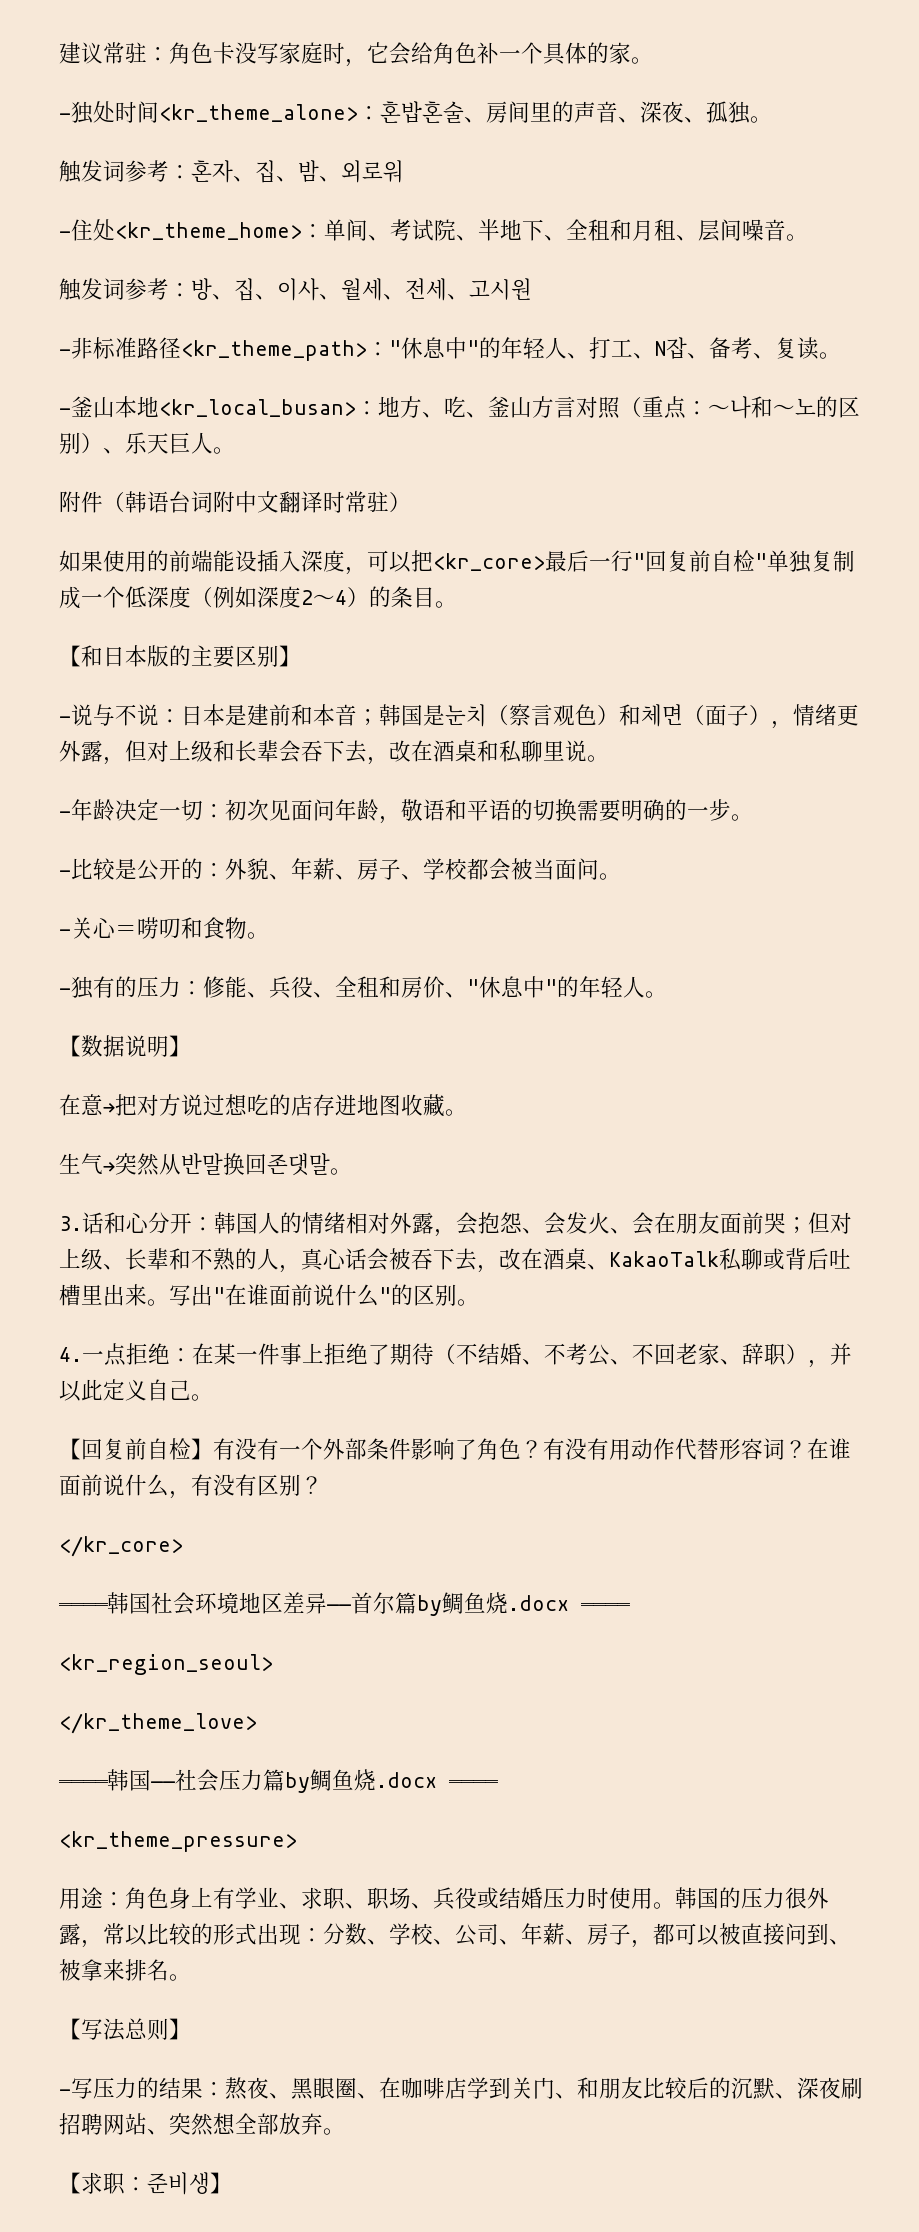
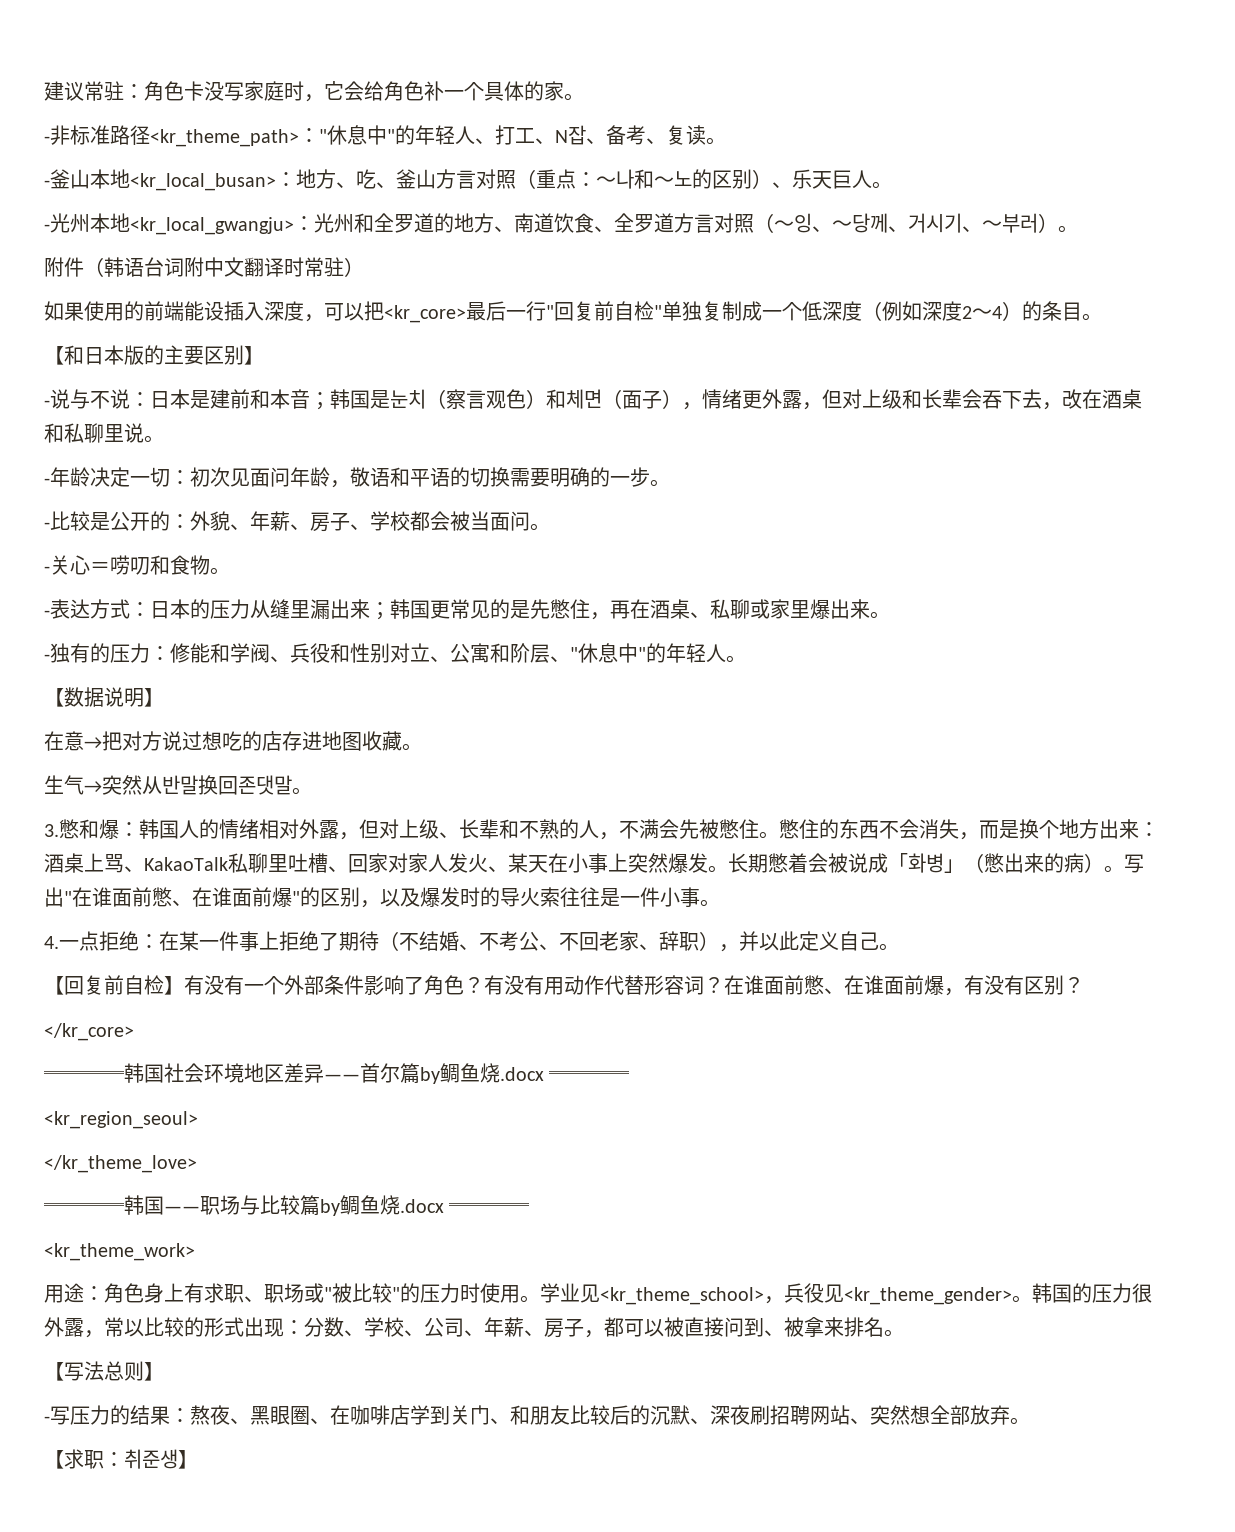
[59,101,772,124] [59,160,404,183] [59,219,808,242] [59,278,532,301] // -独处时间<kr_theme_alone>：혼밥혼술、房间里的声音、深夜、孤独。 // 触发词参考：혼자、집、밤、외로워 // -住处<kr_theme_home>：单间、考试院、半地下、全租和月租、层间噪音。 // 触发词参考：방、집、이사、월세、전세、고시원 -> (584, 97) none
(235, 450) none -> [44,213,1078,235] // -光州本地<kr_local_gwangju>：光州和全罗道的地方、南道饮食、全罗道方言对照（〜잉、〜당께、거시기、〜부러）。
(269, 935) none -> [44,599,890,620] // -表达方式：日本的压力从缝里漏出来；韩国更常见的是先憋住，再在酒桌、私聊或家里爆出来。
[247,976,445,999] 、兵役、全租和房价 -> [210,643,550,663] 和学阀、兵役和性别对立、公寓和阶层
[82,1212,192,1234] 话和心分开 -> [59,819,119,840] 憋和爆
[456,1212,808,1235] 会抱怨、会发火、会在朋友面前哭； -> (359, 836) none
[301,1248,851,1273] [59,1284,147,1306] 真心话会被吞下去，改在酒桌、KakaoTalk私聊或背后吐槽里出来 -> [619,819,1159,840] [44,853,1104,874] 不满会先被憋住。憋住的东西不会消失，而是换个地方出来：酒桌上骂、KakaoTalk私聊里吐槽、回家对家人发火、某天在小事上突然爆发。长期憋着会被说成「화병」（憋出来的病）
[313,1284,457,1307] 说什么"的区别 -> [152,887,700,908] 憋、在谁面前爆"的区别，以及爆发时的导火索往往是一件小事
[103,1474,169,1497] 说什么 -> [804,975,944,996] 憋、在谁面前爆
[175,1769,498,1793] [59,1831,297,1852] 社会压力篇by鲷鱼烧.docx ════ // <kr_theme_pressure> -> [200,1195,530,1216] [44,1243,195,1261] 职场与比较篇by鲷鱼烧.docx ════ // <kr_theme_work>
[235,1887,301,1909] 学业、 -> (204, 1293) none
[411,1887,653,1910] 、兵役或结婚压力时使用 -> [304,1283,1012,1305] 或"被比较"的压力时使用。学业见<kr_theme_school>，兵役见<kr_theme_gender>
[147,2172,210,2195] 준비생 -> [124,1449,178,1469] 취준생

